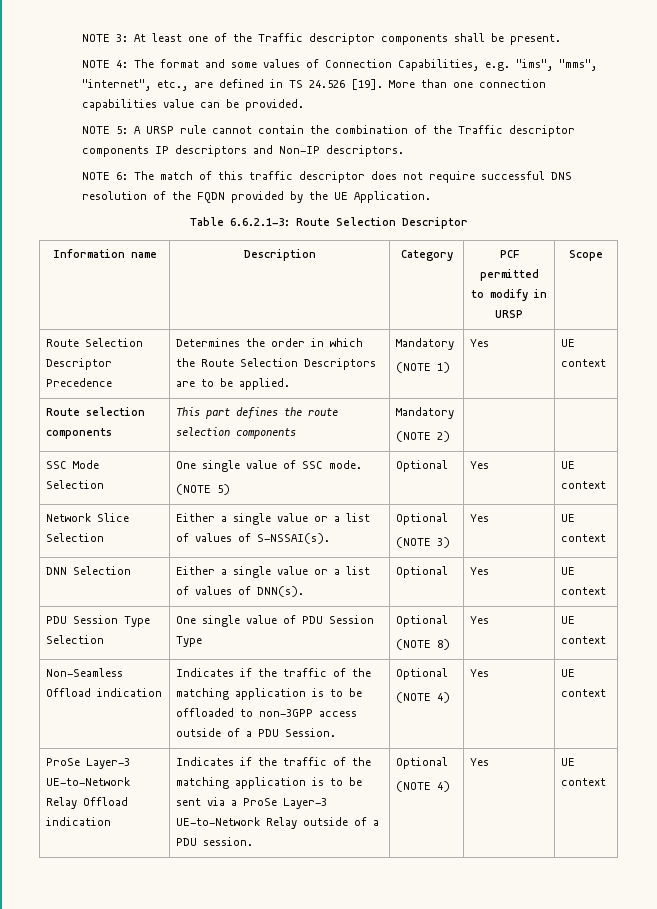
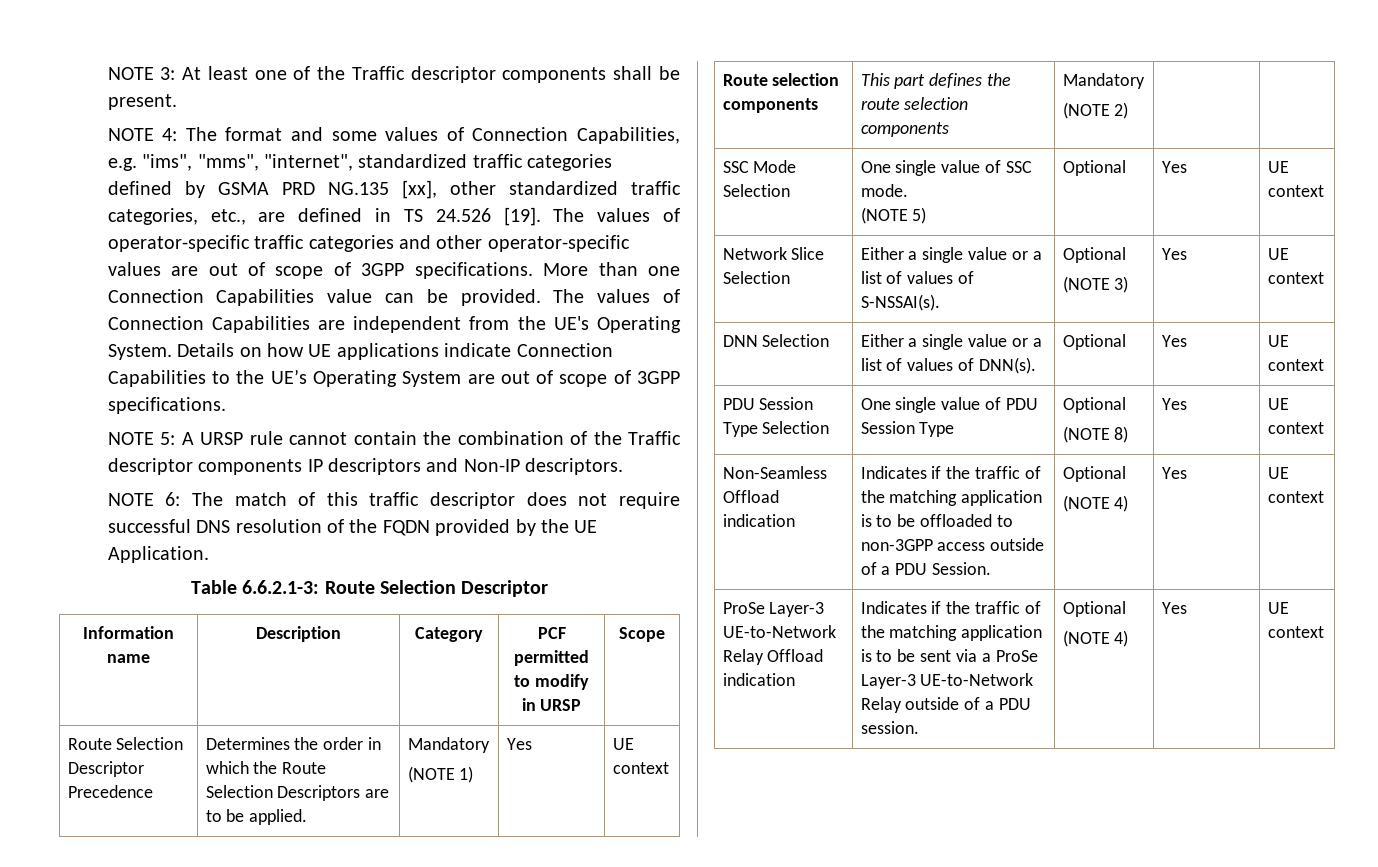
(151, 85) none -> [358,154,613,171] [107,180,681,199] [107,208,198,225] standardized traffic categories defined by GSMA PRD NG.135 [xx], other standardized traffic categories,
(383, 84) none -> [553,208,680,222] [107,235,630,252] [107,262,533,279] The values of operator-specific traffic categories and other operator-specific values are out of scope of 3GPP specifications.
[478,79,546,88] [81,99,157,111] connection capabilities -> [107,289,315,306] Connection Capabilities
(304, 105) none -> [553,289,680,303] [107,316,681,333] [107,343,613,360] [107,369,680,387] [107,397,226,414] The values of Connection Capabilities are independent from the UE's Operating System. Details on how UE applications indicate Connection Capabilities to the UE’s Operating System are out of scope of 3GPP specifications.

